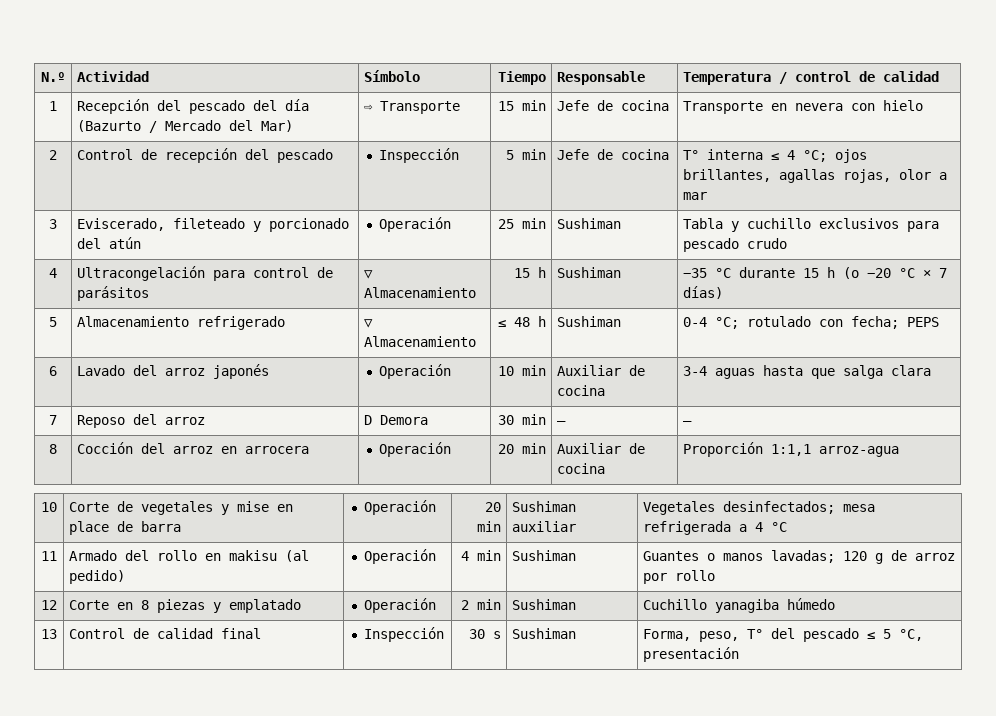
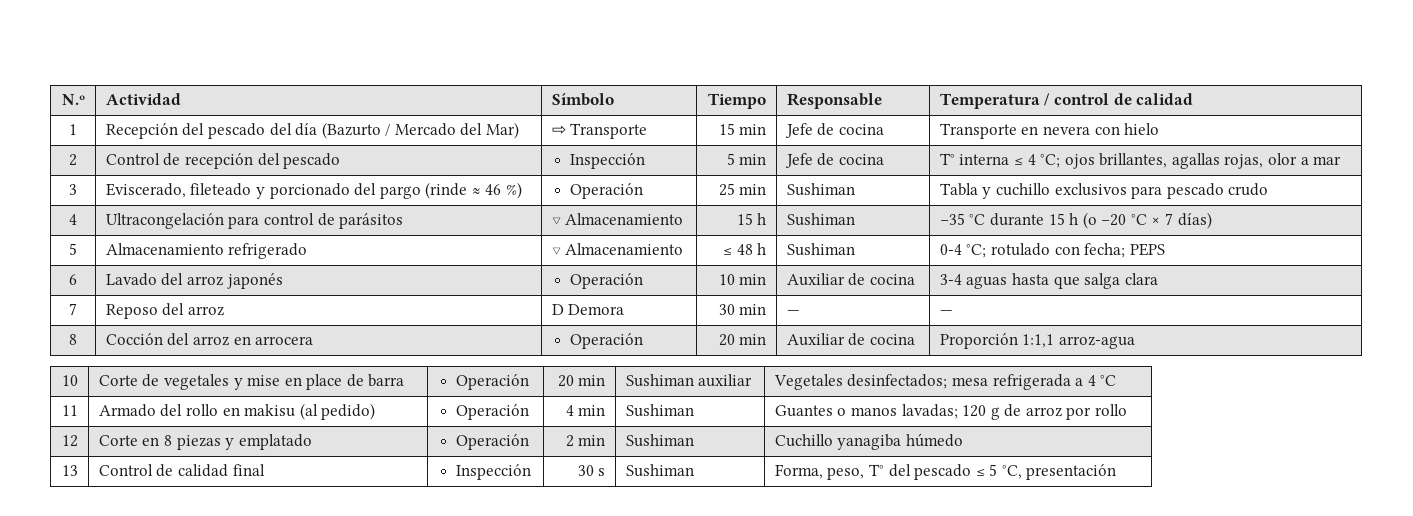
[109,237,142,249] atún -> [379,182,523,199] pargo (rinde ≈ 46 %)

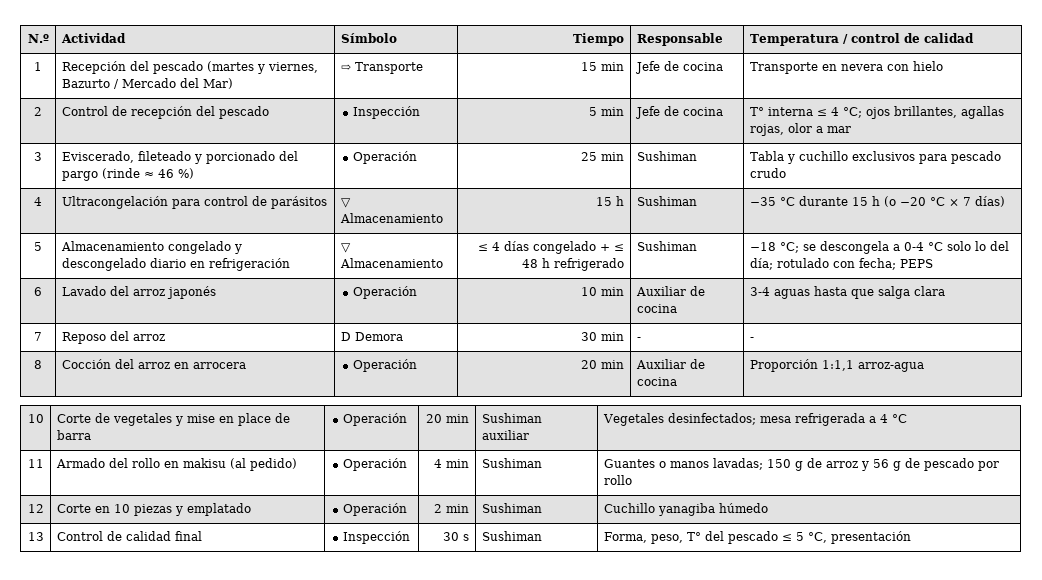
[269,122,381,139] del día (Bazurto -> [206,61,318,74] [61,79,110,88] (martes y viernes, Bazurto
[228,243,308,259] [551,243,684,255] refrigerado | ▽ Almacenamiento | -> [167,241,242,254] [61,258,290,271] [340,243,351,253] [339,258,443,268] [478,241,611,254] congelado y descongelado diario en refrigeración | ▽ Almacenamiento | ≤ 4 días congelado +
[786,243,855,256] [939,244,987,258] | Sushiman | 0-4 °C; -> [554,258,625,271] [636,241,697,251] [749,241,1009,254] [749,258,773,270] refrigerado | Sushiman | −18 °C; se descongela a 0-4 °C solo lo del día;
[786,310,800,315] [939,310,953,315] — | — -> [636,337,641,341] [749,337,754,341] - | -
[962,405,987,417] 120 -> [766,459,791,468] 150
(1062, 412) none -> [860,458,974,471] y 56 g de pescado
[163,435,172,446] 8 -> [113,504,130,513] 10

